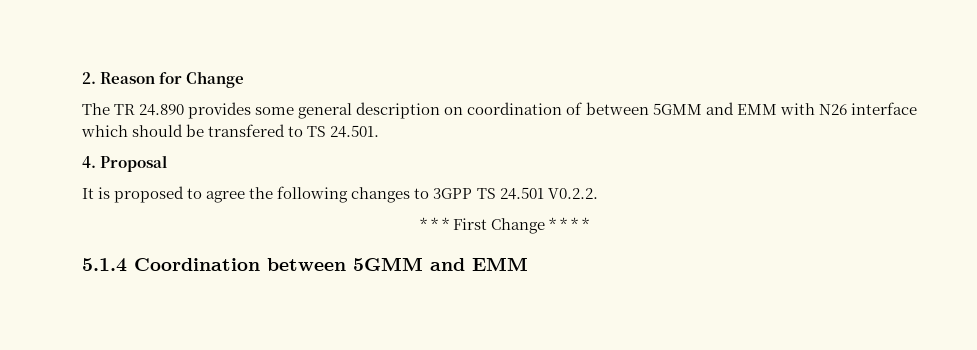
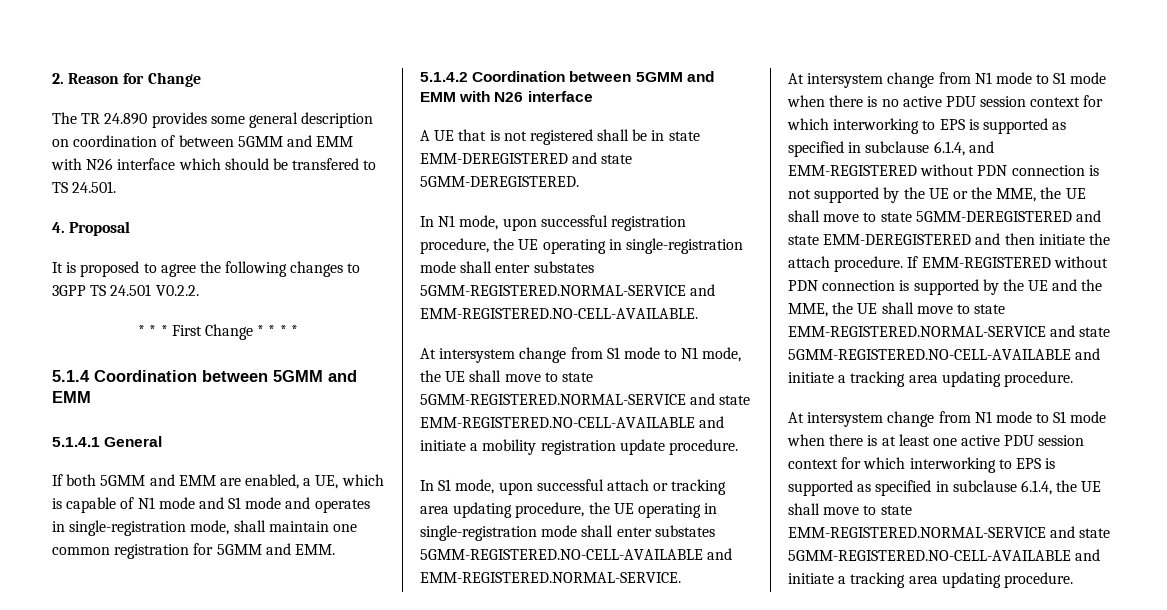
(528, 264) none -> [52,436,163,447] [52,474,384,489] [52,497,370,513] [52,520,357,536] [52,543,335,559] [420,71,714,82] [420,91,593,102] [420,129,700,145] [420,152,633,164] [420,176,579,187] [420,215,686,231] [420,238,743,254] [420,261,594,273] [420,284,716,296] [420,308,698,319] [420,347,742,363] [420,370,593,382] [420,393,751,405] [420,416,725,428] [420,439,738,455] [420,479,727,495] [420,502,718,518] [420,525,715,541] [420,548,733,560] [420,572,681,583] [788,72,1107,88] [787,95,1104,107] [787,118,1067,134] [788,141,994,157] [788,164,1099,176] [788,187,1086,203] [788,210,1101,222] [788,233,1110,245] [788,256,1108,272] [788,279,1103,295] [788,302,1006,317] [788,325,1111,337] [788,348,1101,360] [788,371,1073,387] [788,411,1107,427] [787,434,1085,446] [788,457,1056,473] [788,480,1102,496] [788,503,912,515] [788,526,1111,538] [788,549,1101,561] [788,572,1073,588] // 5.1.4.1 General // If both 5GMM and EMM are enabled, a UE, which is capable of N1 mode and S1 mode and operates in single-registration mode, shall maintain one common registration for 5GMM and EMM. // 5.1.4.2 Coordination between 5GMM and EMM with N26 interface // A UE that is not registered shall be in state EMM-DEREGISTERED and state 5GMM-DEREGISTERED. // In N1 mode, upon successful registration procedure, the UE operating in single-registration mode shall enter substates 5GMM-REGISTERED.NORMAL-SERVICE and EMM-REGISTERED.NO-CELL-AVAILABLE. // At intersystem change from S1 mode to N1 mode, the UE shall move to state 5GMM-REGISTERED.NORMAL-SERVICE and state EMM-REGISTERED.NO-CELL-AVAILABLE and initiate a mobility registration update procedure. // In S1 mode, upon successful attach or tracking area updating procedure, the UE operating in single-registration mode shall enter substates 5GMM-REGISTERED.NO-CELL-AVAILABLE and EMM-REGISTERED.NORMAL-SERVICE. // At intersystem change from N1 mode to S1 mode when there is no active PDU session context for which interworking to EPS is supported as specified in subclause 6.1.4, and EMM-REGISTERED without PDN connection is not supported by the UE or the MME, the UE shall move to state 5GMM-DEREGISTERED and state EMM-DEREGISTERED and then initiate the attach procedure. If EMM-REGISTERED without PDN connection is supported by the UE and the MME, the UE shall move to state EMM-REGISTERED.NORMAL-SERVICE and state 5GMM-REGISTERED.NO-CELL-AVAILABLE and initiate a tracking area updating procedure. // At intersystem change from N1 mode to S1 mode when there is at least one active PDU session context for which interworking to EPS is supported as specified in subclause 6.1.4, the UE shall move to state EMM-REGISTERED.NORMAL-SERVICE and state 5GMM-REGISTERED.NO-CELL-AVAILABLE and initiate a tracking area updating procedure.

